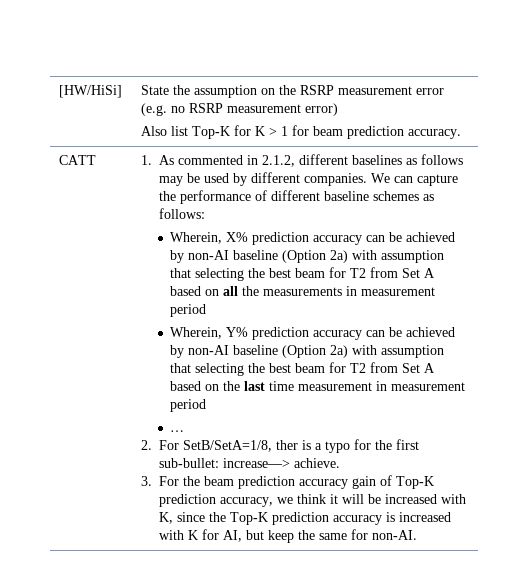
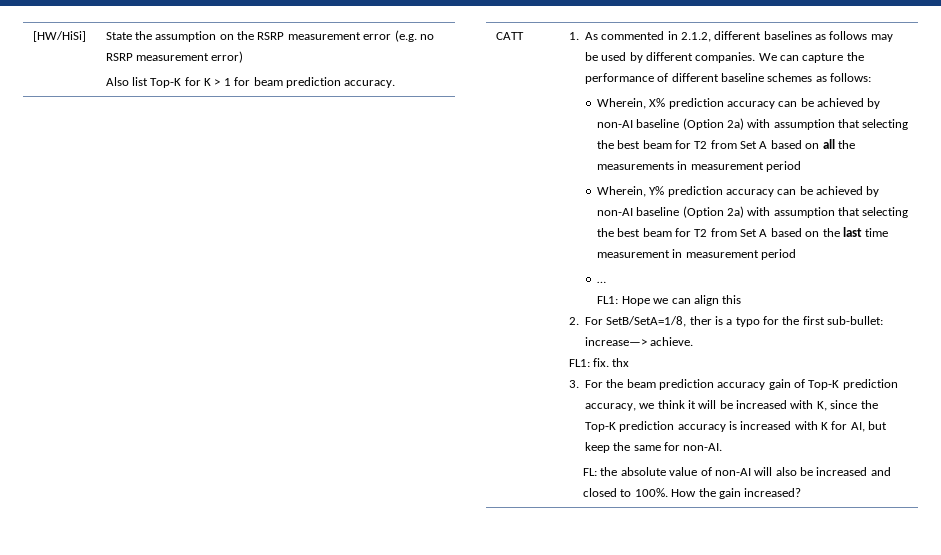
(185, 431) none -> [597,295,742,306] // FL1: Hope we can align this
(341, 463) none -> [568,358,630,367] // FL1: fix. thx
(418, 535) none -> [583,467,891,476] [583,488,802,499] // FL: the absolute value of non-AI will also be increased and closed to 100%. How the gain increased?

